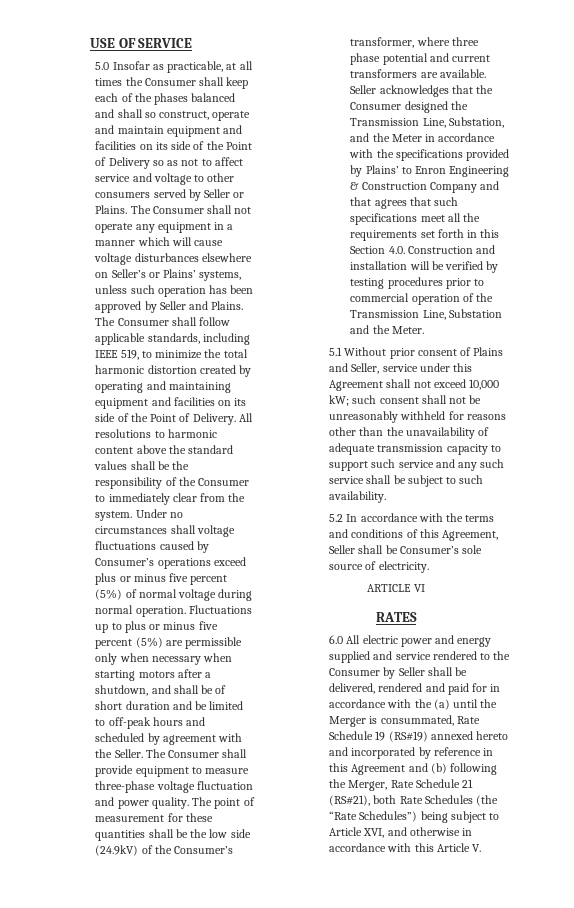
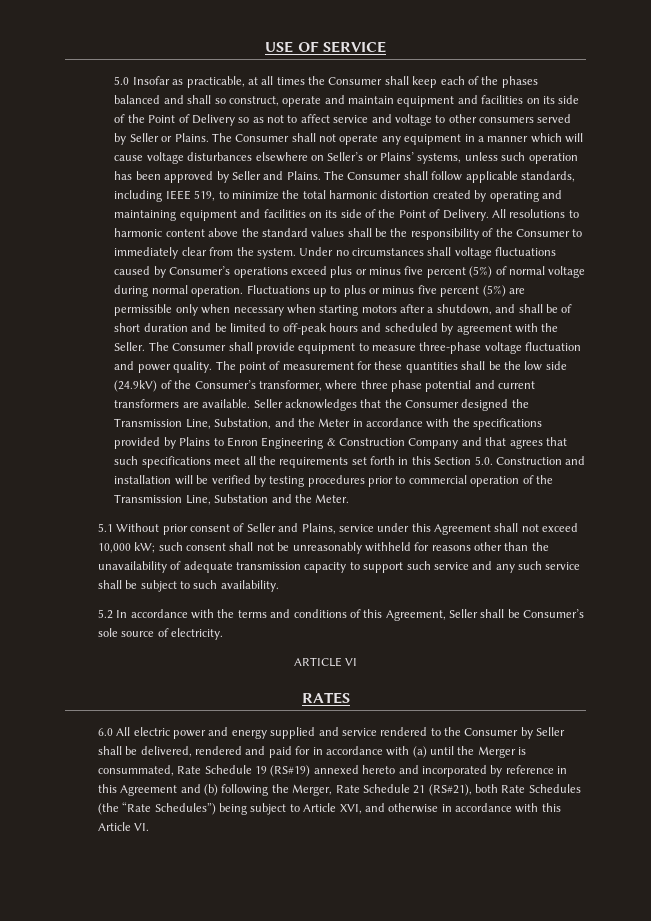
[365,165,399,174] Plains’ -> [179,437,211,446] Plains
[388,246,405,254] 4.0. -> [474,456,493,465] 5.0.
[473,347,504,356] [329,363,380,374] Plains and Seller, -> [246,523,336,534] Seller and Plains,
[414,699,432,708] the -> (410, 751) none
[472,844,482,852] V. -> [134,823,150,831] VI.

